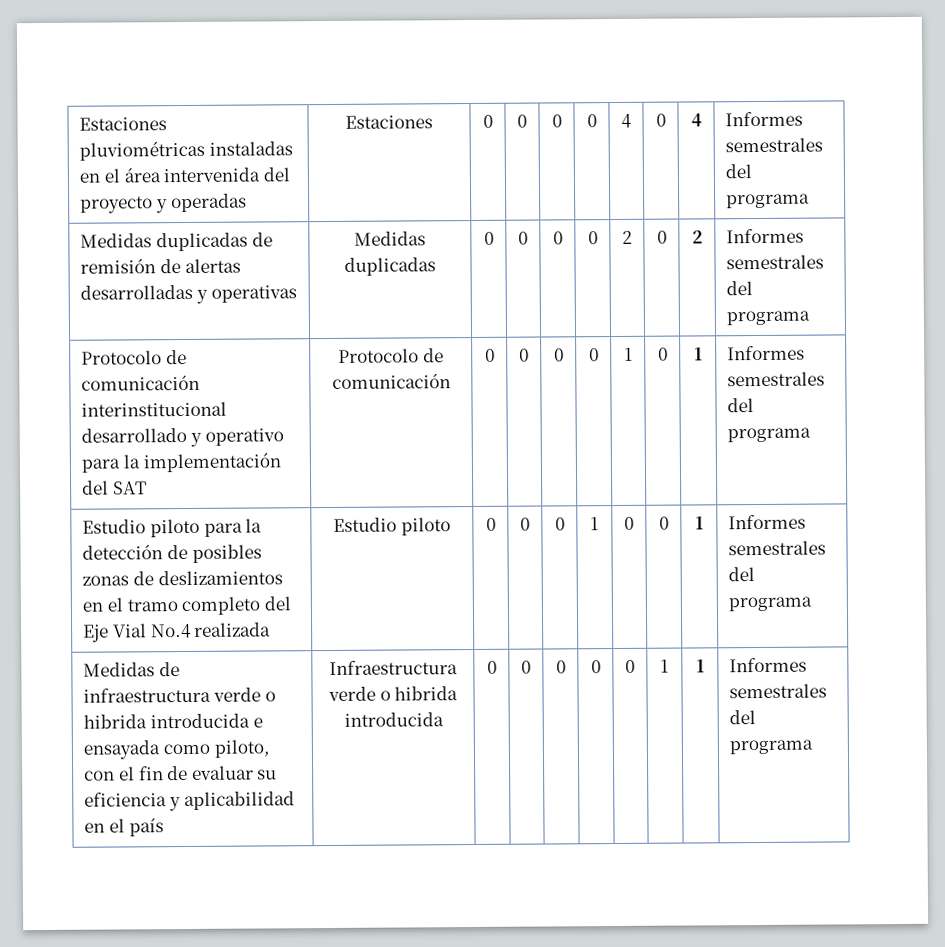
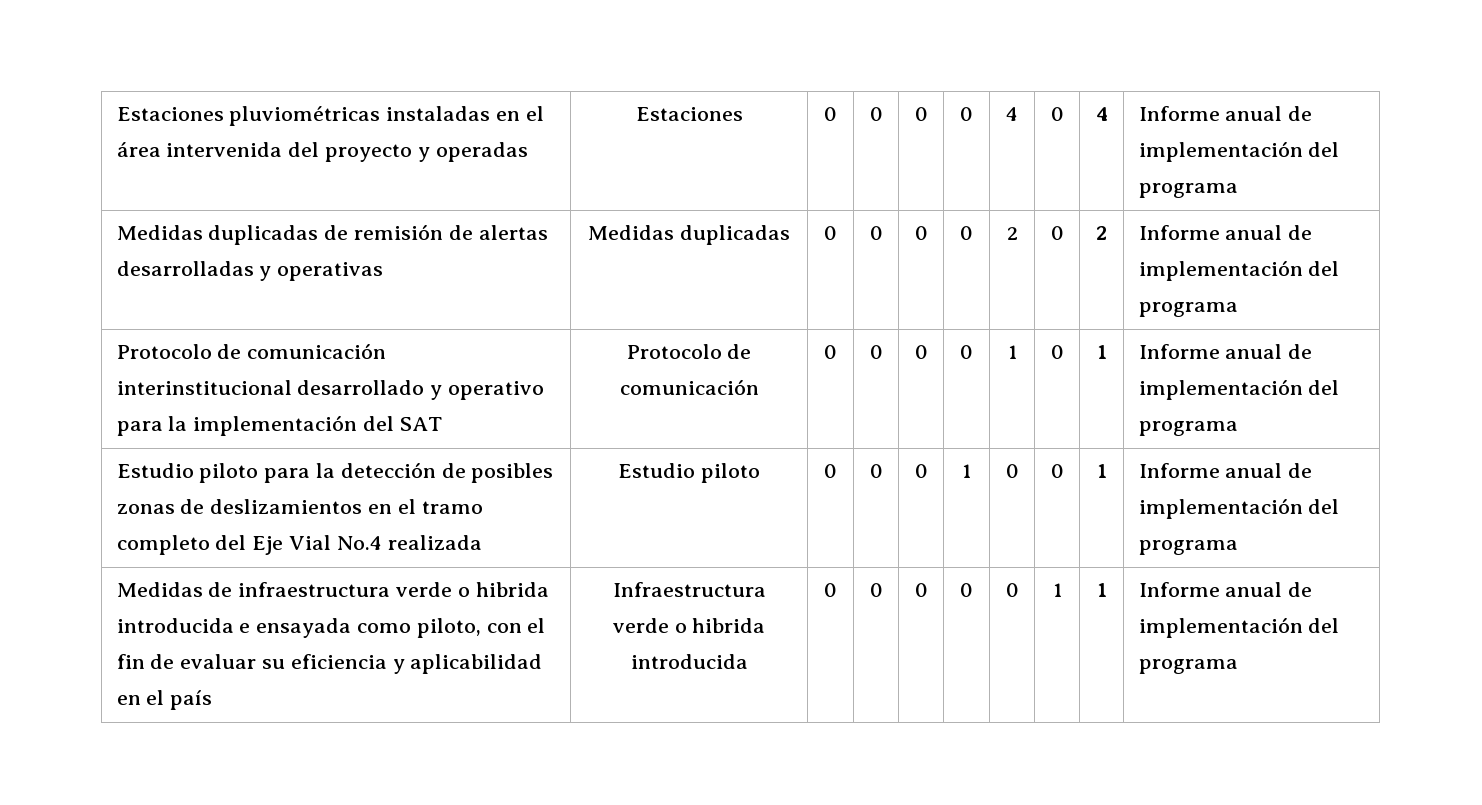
[725,111,804,127] [725,137,824,153] Informes semestrales -> [1138,106,1313,121] [1138,141,1303,162] Informe anual de implementación
[726,228,805,244] [726,254,825,270] Informes semestrales -> [1138,225,1313,240] [1138,260,1303,281] Informe anual de implementación
[727,345,806,361] [727,371,826,387] Informes semestrales -> [1138,344,1313,359] [1138,379,1303,400] Informe anual de implementación
[728,514,807,530] [728,540,827,556] Informes semestrales -> [1138,463,1313,478] [1138,498,1303,519] Informe anual de implementación
[729,657,808,673] [729,683,828,699] Informes semestrales -> [1138,582,1313,597] [1138,617,1303,638] Informe anual de implementación

